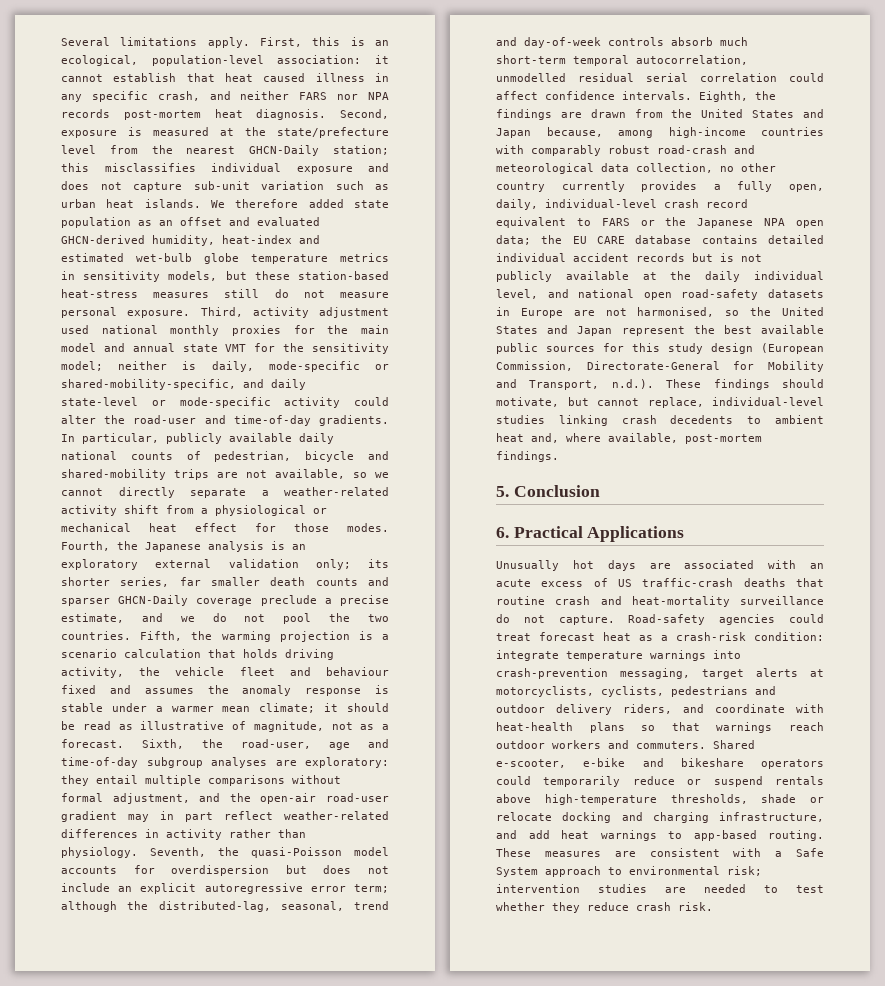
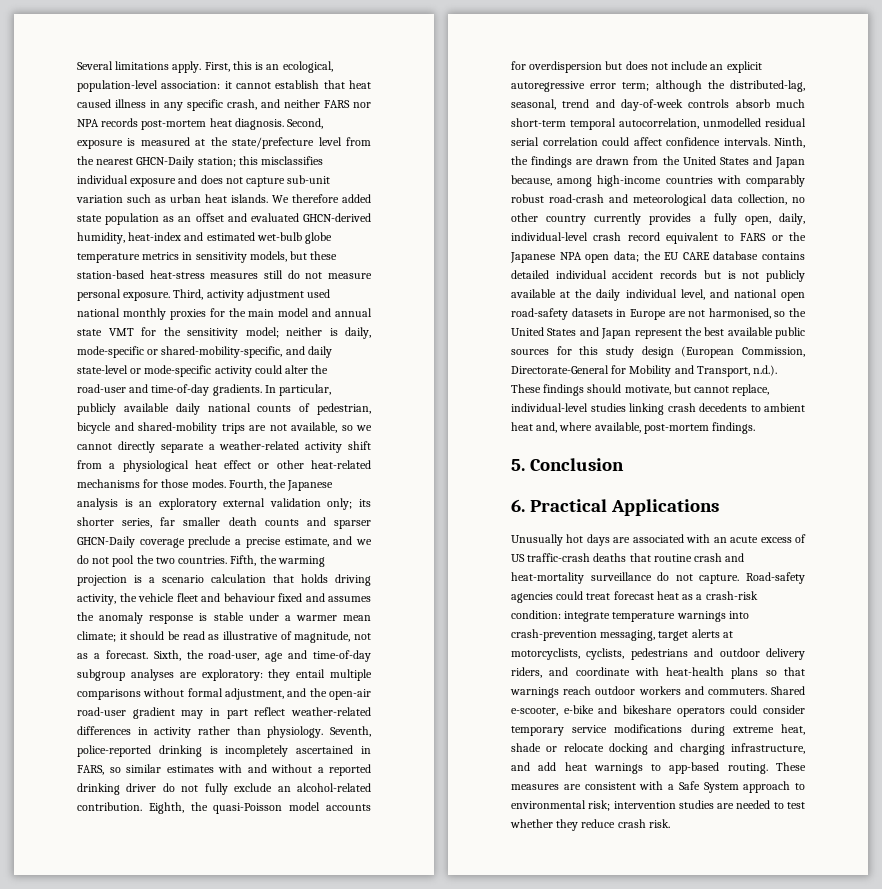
[313,508,327,514] [61,523,237,532] or mechanical heat effect -> [194,460,371,469] [77,479,140,488] heat effect or other heat-related mechanisms
(206, 852) none -> [77,745,372,757] [77,764,371,776] [77,783,371,795] [77,802,184,814] police-reported drinking is incompletely ascertained in FARS, so similar estimates with and without a reported drinking driver do not fully exclude an alcohol-related contribution. Eighth,
[699,91,748,102] Eighth, -> [774,137,805,148] Ninth,
[543,776,824,787] [496,794,748,805] temporarily reduce or suspend rentals above high-temperature thresholds, -> [763,705,805,714] [511,724,805,736] consider temporary service modifications during extreme heat,

